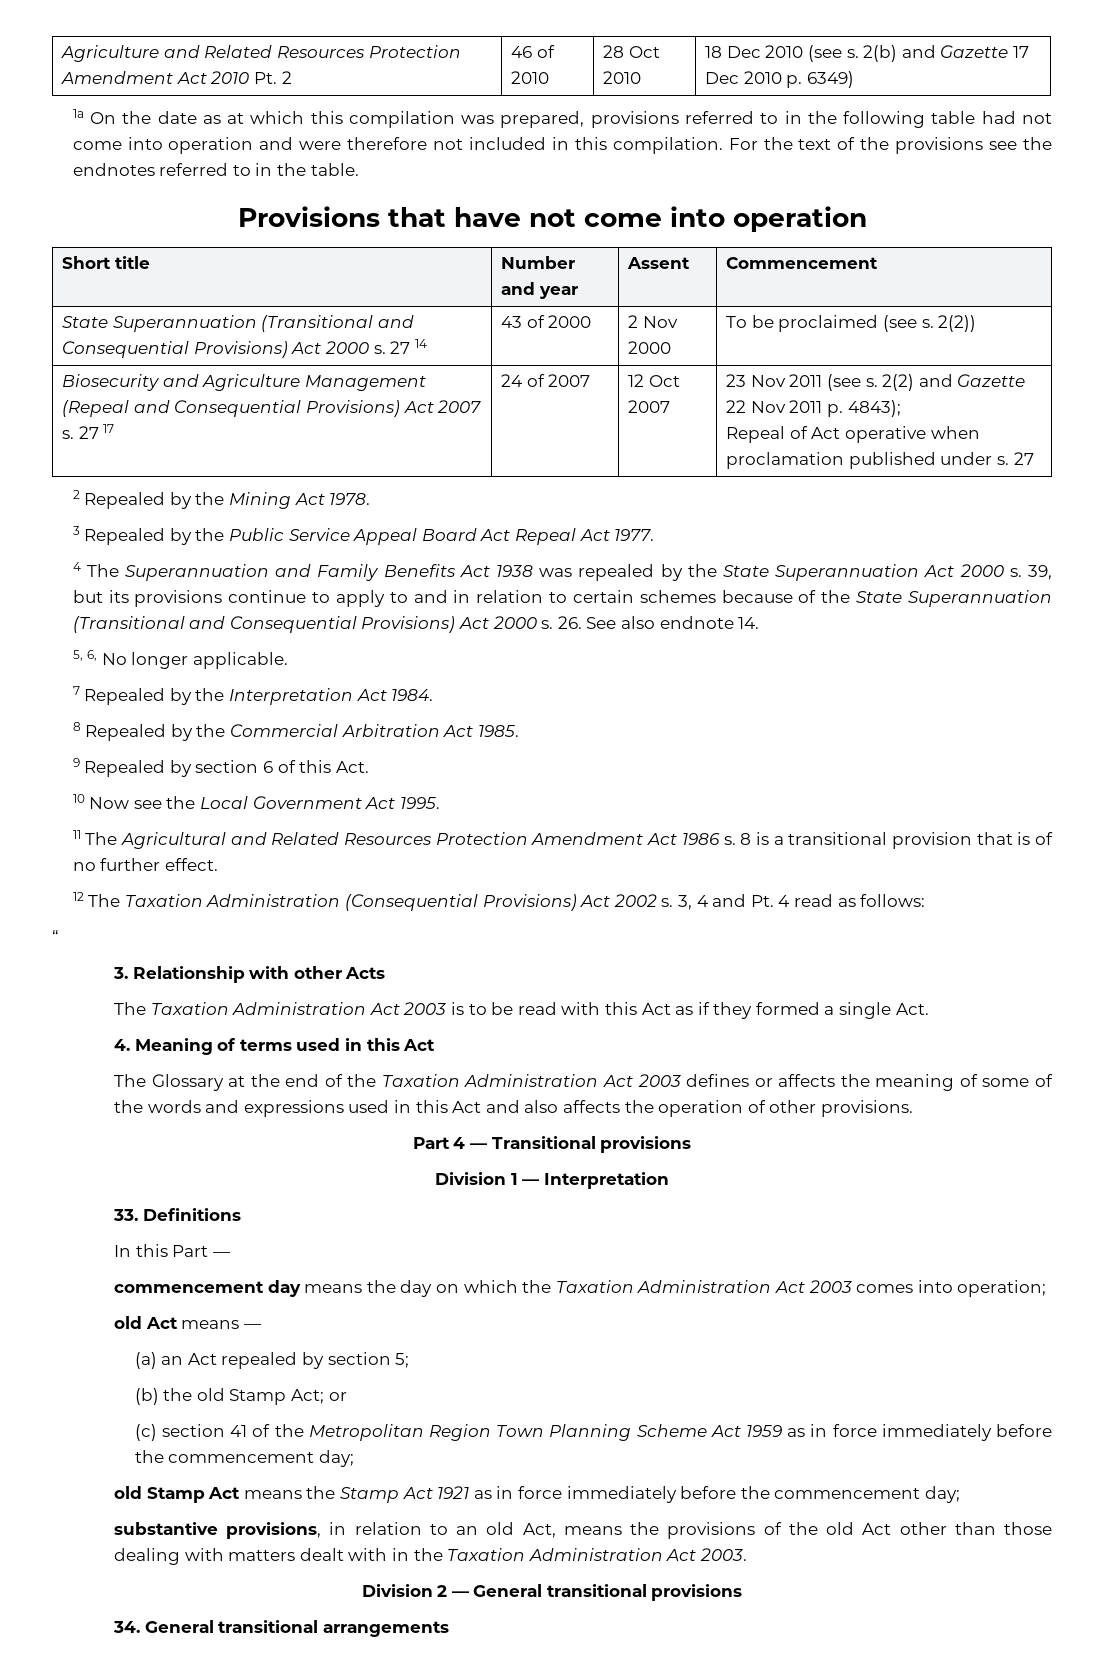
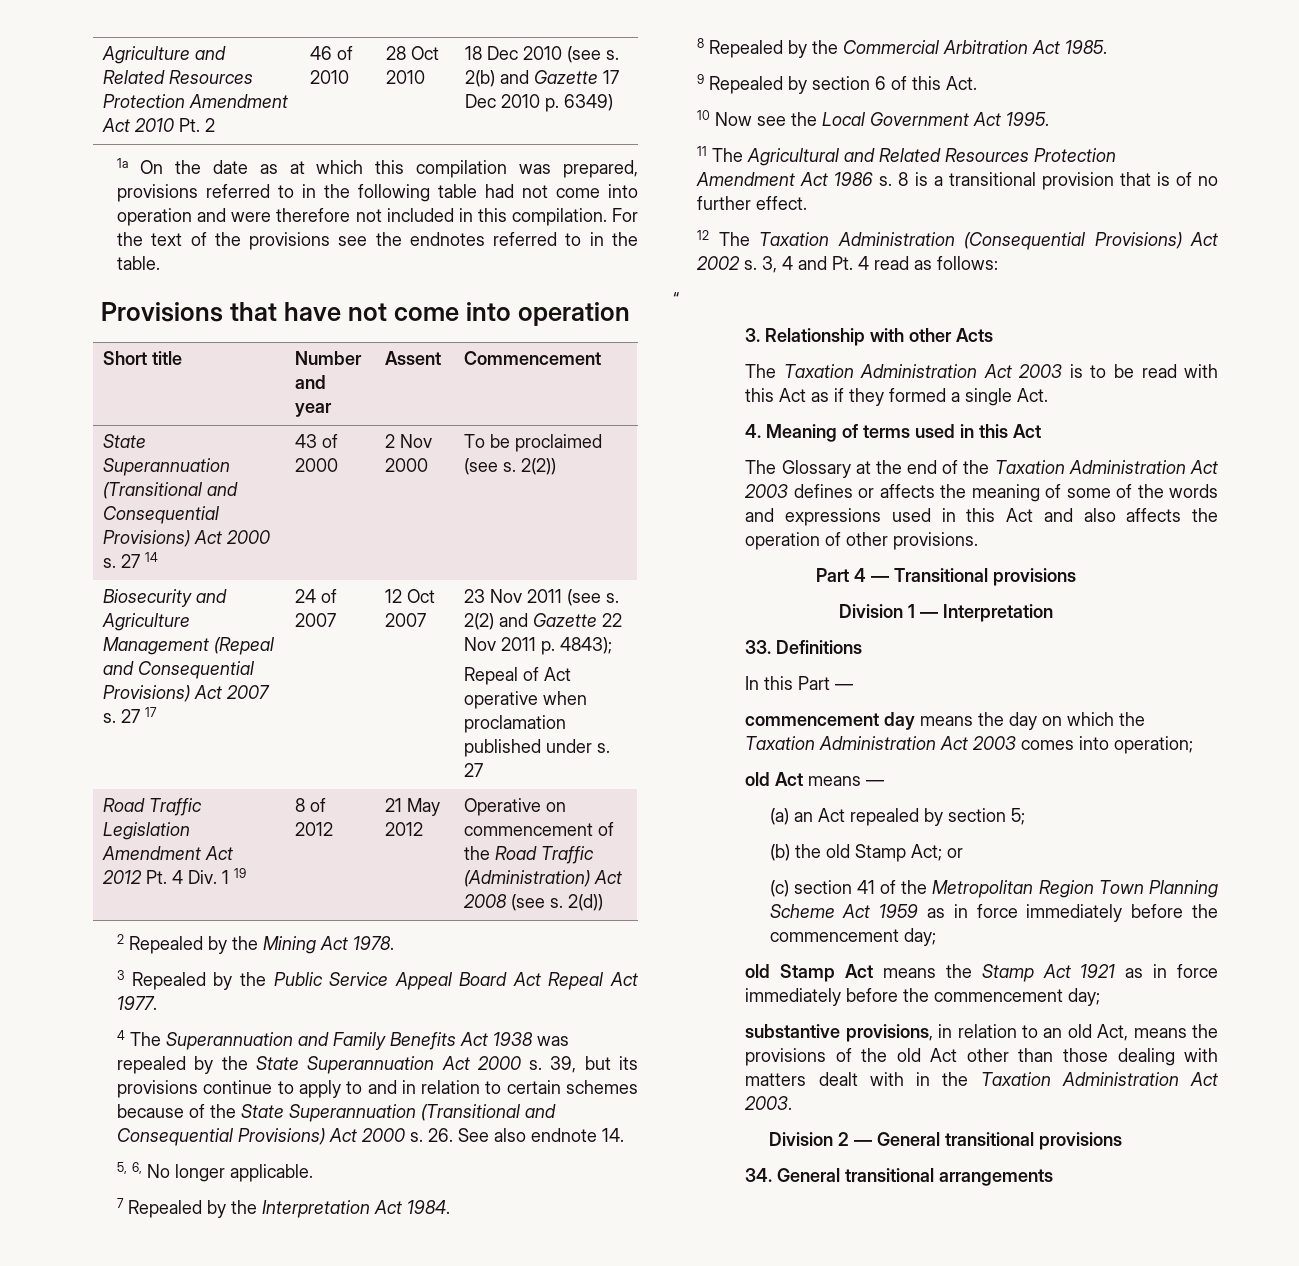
(1034, 458) none -> [103,798,203,816] [103,822,191,840] [102,846,234,860] [102,868,247,884] [295,798,327,812] [295,822,334,836] [385,798,441,816] [385,822,424,836] [464,798,567,816] [464,822,615,836] [464,846,595,864] [464,870,623,887] [463,894,604,911] // Road Traffic Legislation Amendment Act 2012 Pt. 4 Div. 1 19 | 8 of 2012 | 21 May 2012 | Operative on commencement of the Road Traffic (Administration) Act 2008 (see s. 2(d))

